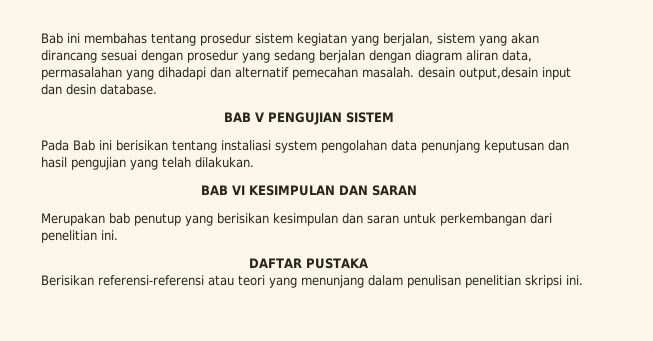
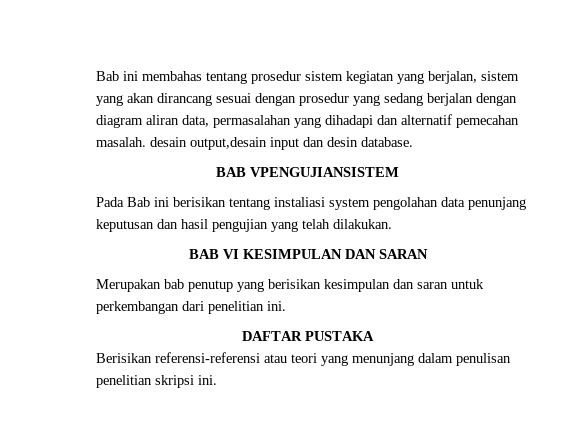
[254,112,394,125] V PENGUJIAN SISTEM -> [250,167,399,177] VPENGUJIANSISTEM

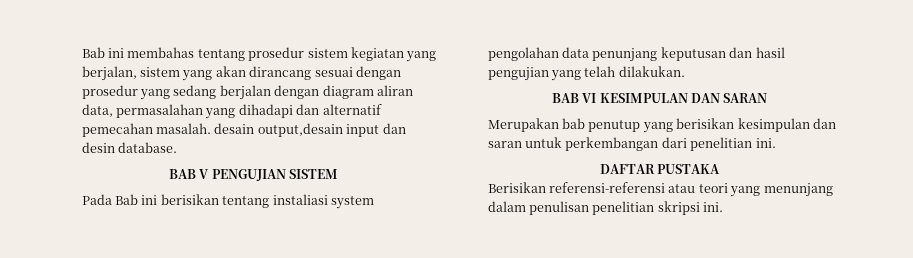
[250,167,399,177] VPENGUJIANSISTEM -> [199,169,339,181] V PENGUJIAN SISTEM

